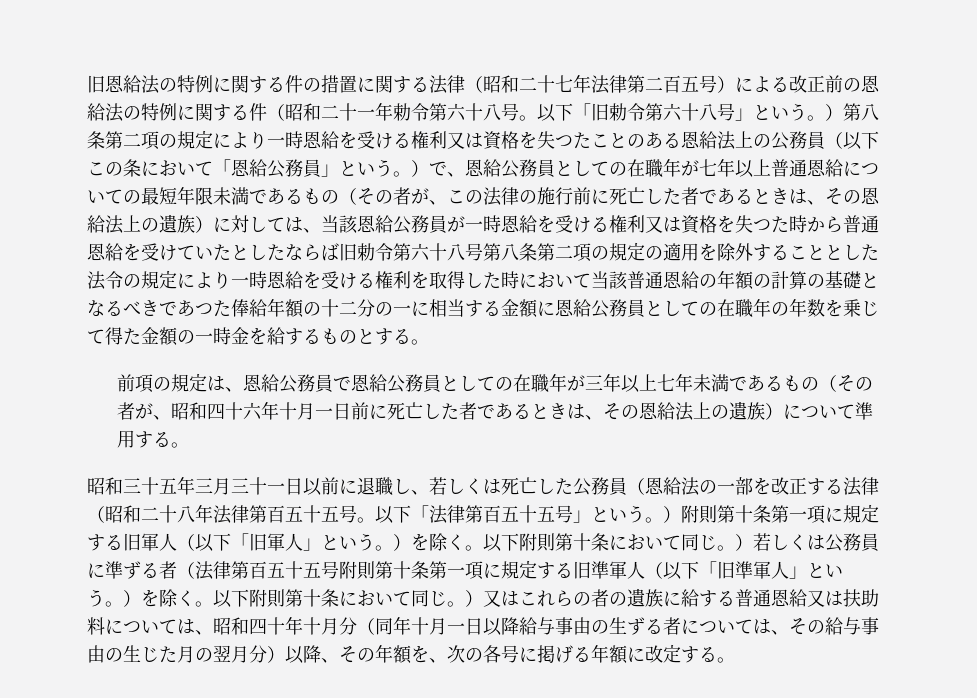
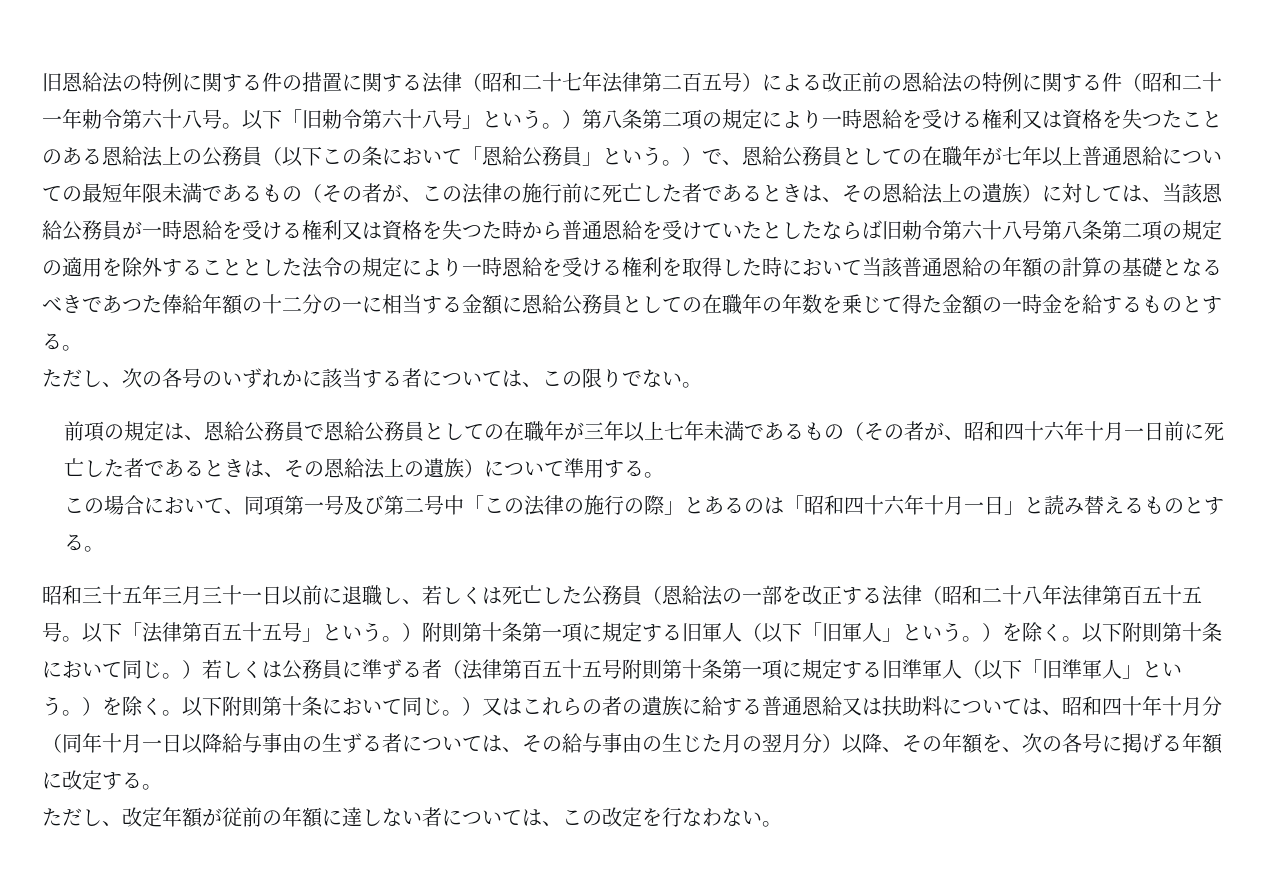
(429, 342) none -> [42,368,702,389] // ただし、次の各号のいずれかに該当する者については、この限りでない。
(190, 445) none -> [64,495,1225,516] [64,534,105,552] // この場合において、同項第一号及び第二号中「この法律の施行の際」とあるのは「昭和四十六年十月一日」と読み替えるものとする。
(735, 660) none -> [42,807,782,828] // ただし、改定年額が従前の年額に達しない者については、この改定を行なわない。

